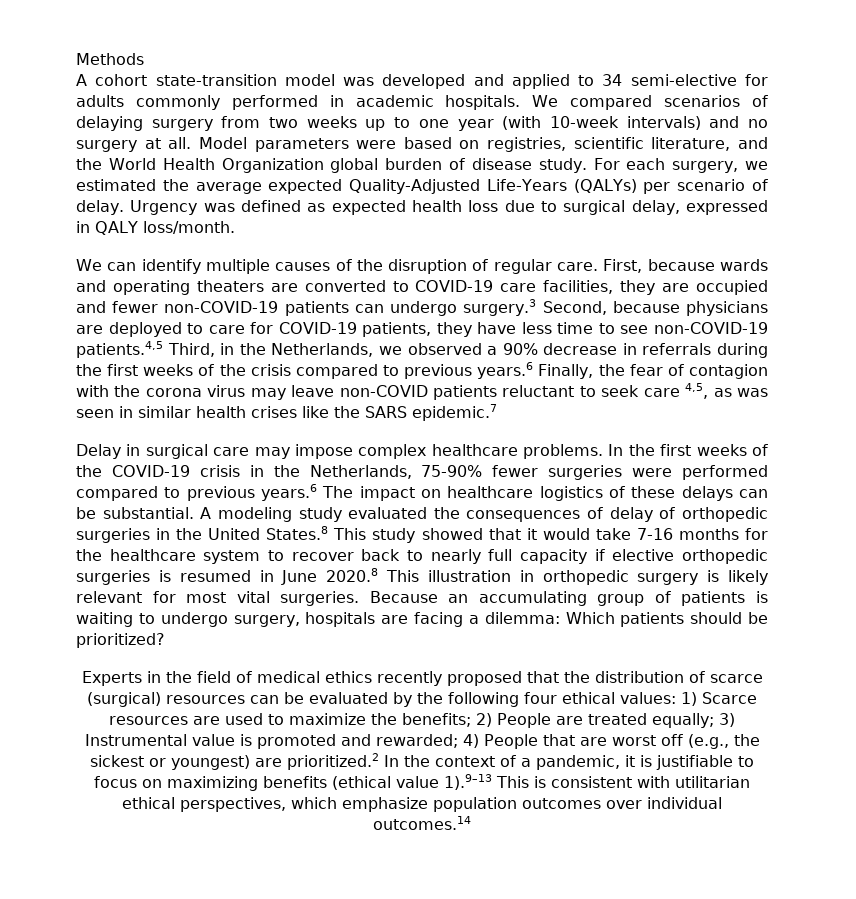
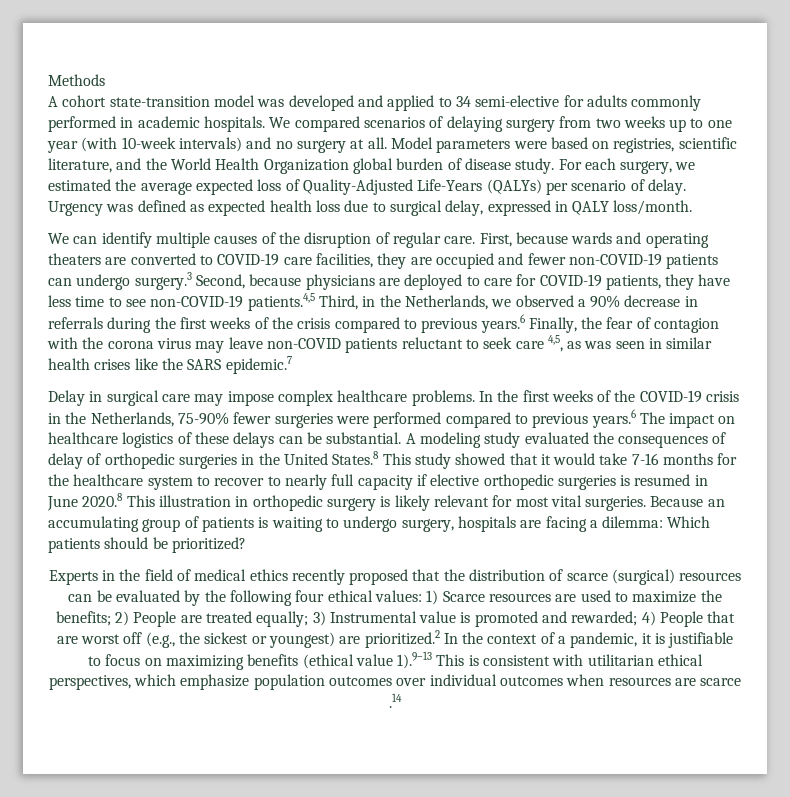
(343, 186) none -> [257,179,300,191] loss of
[361,549,401,561] back -> (265, 482) none
[373,816,471,830] outcomes.14 -> [499,674,742,686] [389,693,402,708] outcomes when resources are scarce .14

